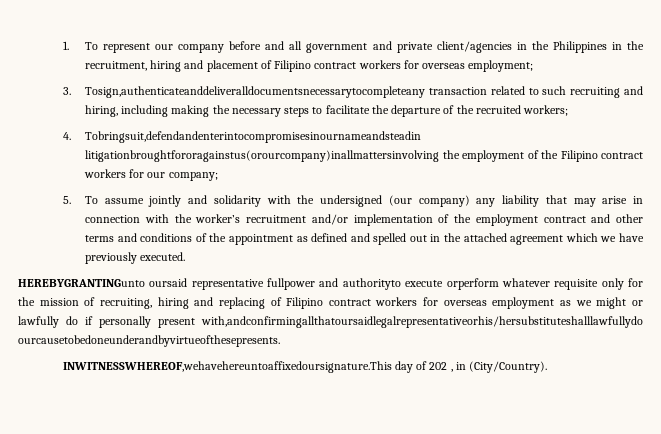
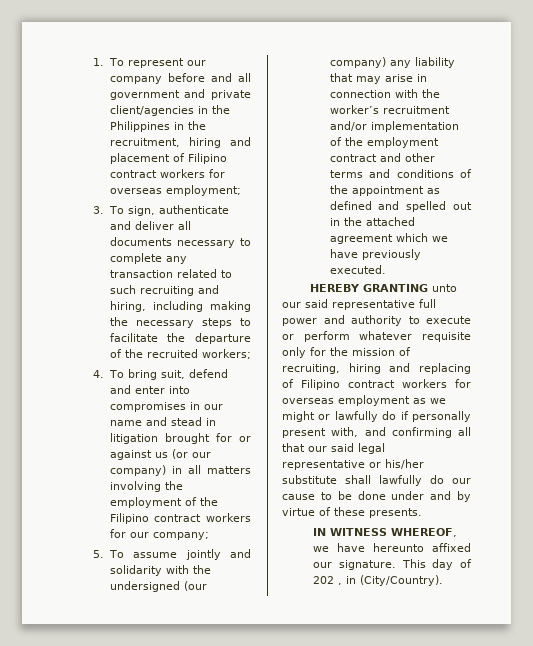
[85,86,426,98] Tosign,authenticateanddeliveralldocumentsnecessarytocompleteany -> [108,205,229,216] [109,221,191,230] [109,237,251,248] [109,253,187,264] To sign, authenticate and deliver all documents necessary to complete any
[85,131,422,143] [85,150,440,162] Tobringsuit,defendandenterintocompromisesinournameandsteadin litigationbroughtfororagainstus(orourcompany)inallmattersinvolving -> [108,369,228,380] [109,385,190,394] [109,402,223,412] [109,417,216,426] [109,433,251,444] [109,449,211,460] [109,465,251,476] [109,481,161,492] To bring suit, defend and enter into compromises in our name and stead in litigation brought for or against us (or our company) in all matters involving
[18,278,499,290] HEREBYGRANTINGunto oursaid representative fullpower and authorityto execute orperform -> [310,284,458,292] [282,299,436,310] [282,315,471,326] [282,331,350,342] HEREBY GRANTING unto our said representative full power and authority to execute or perform
[200,316,643,328] [18,335,280,347] [62,361,392,373] with,andconfirmingallthatoursaidlegalrepresentativeorhis/hersubstituteshalllawfullydo ourcausetobedoneunderandbyvirtueofthesepresents. // INWITNESSWHEREOF,wehavehereuntoaffixedoursignature.This -> [331,427,471,438] [282,443,385,454] [282,459,424,470] [282,475,471,486] [282,491,471,502] [282,507,422,518] [313,528,458,537] [313,543,471,552] [313,559,426,570] with, and confirming all that our said legal representative or his/her substitute shall lawfully do our cause to be done under and by virtue of these presents. // IN WITNESS WHEREOF, we have hereunto affixed our signature. This

